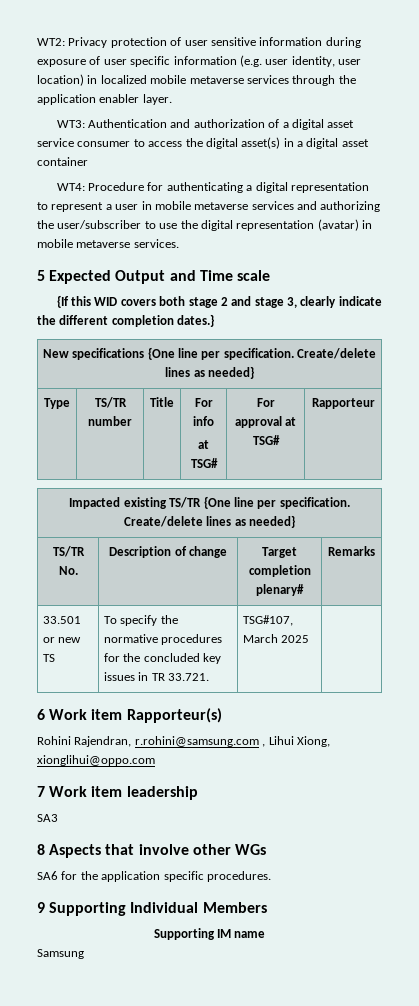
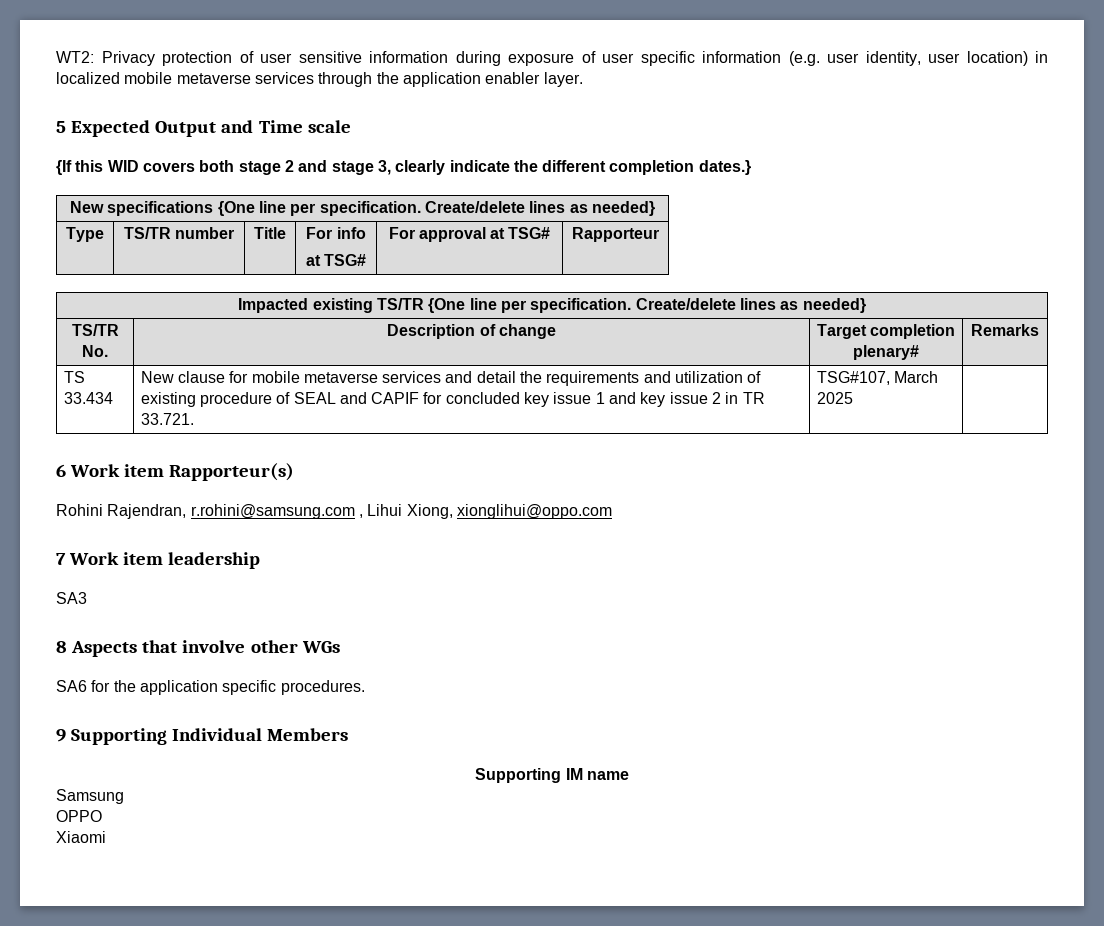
[56,119,355,130] [37,137,369,149] [37,157,88,166] [56,182,369,193] [37,201,381,212] [37,219,372,231] [37,239,179,248] // WT3: Authentication and authorization of a digital asset service consumer to access the digital asset(s) in a digital asset container // WT4: Procedure for authenticating a digital representation to represent a user in mobile metaverse services and authorizing the user/subscriber to use the digital representation (avatar) in mobile metaverse services. -> (583, 79) none
[42,616,81,624] [42,637,82,643] [42,654,55,662] [103,615,178,626] [103,634,223,645] [103,653,221,664] [103,672,135,681] 33.501 or new TS | To specify the normative procedures for the concluded key issues -> [63,371,85,383] [63,392,113,404] [140,371,762,386] [140,392,722,407] TS 33.434 | New clause for mobile metaverse services and detail the requirements and utilization of existing procedure of SEAL and CAPIF for concluded key issue 1 and key issue 2
(84, 954) none -> [56,810,102,822] [56,831,106,843] // OPPO // Xiaomi

